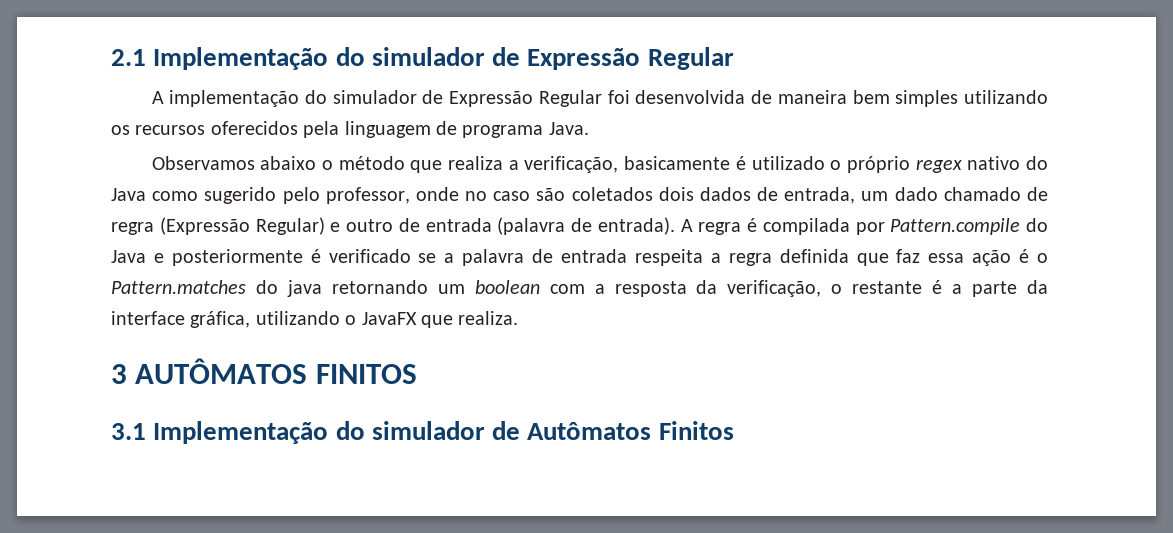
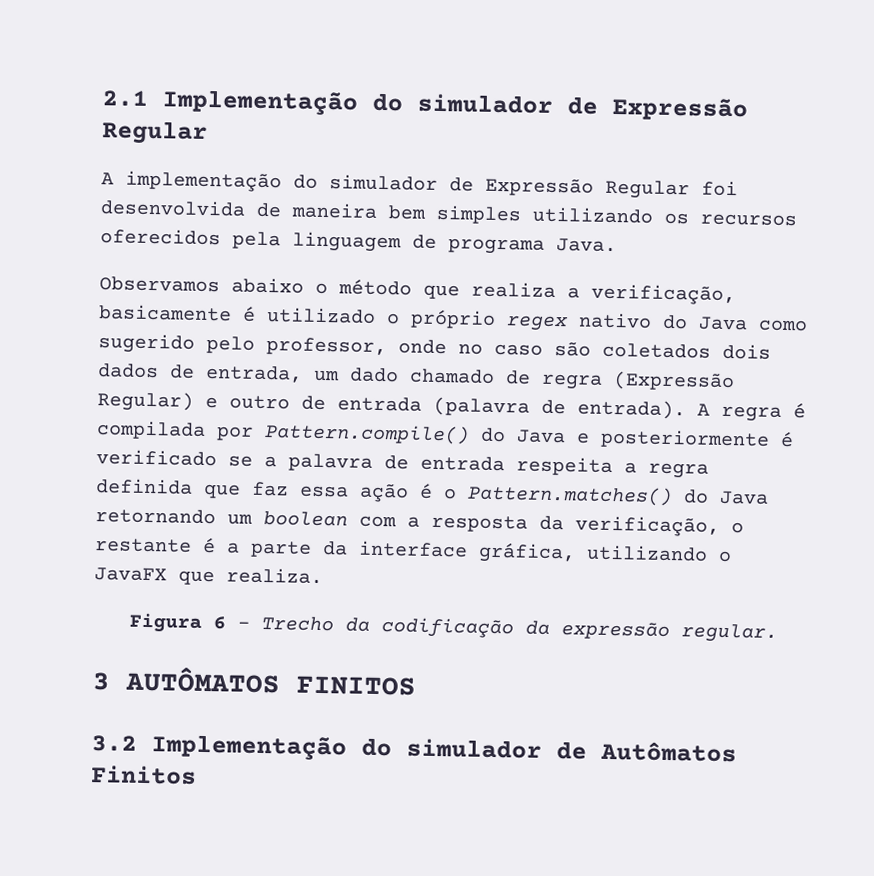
[890,218,1021,235] Pattern.compile -> [264,423,470,445] Pattern.compile()
[111,280,322,297] Pattern.matches do java -> [467,484,769,507] Pattern.matches() do Java
(519, 318) none -> [128,612,778,643] // Figura 6 - Trecho da codificação da expressão regular.
[111,423,146,440] 3.1 -> [91,735,137,752] 3.2

